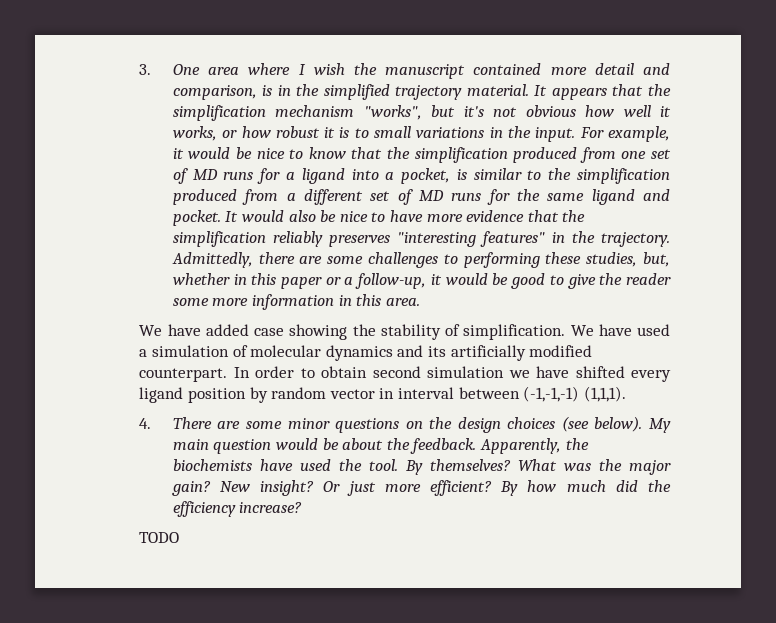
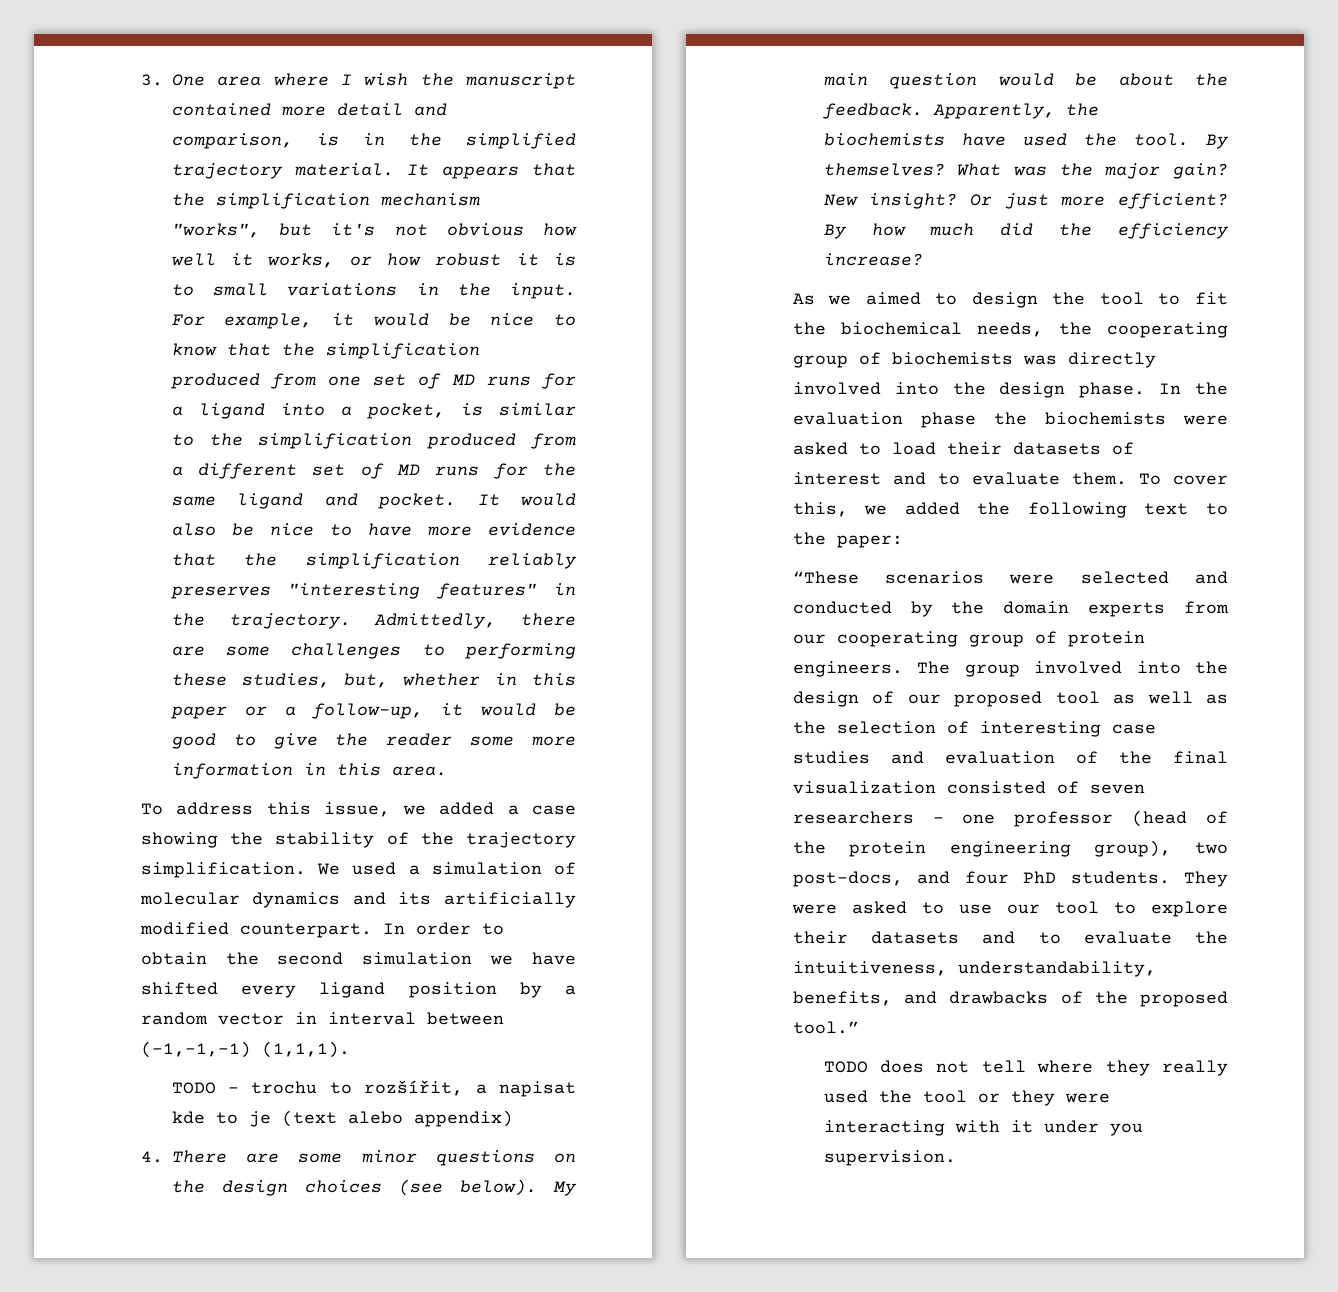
[139,324,249,336] We have added -> [140,802,519,817] To address this issue, we added a
(461, 330) none -> [420,832,576,848] the trajectory
[598,324,632,336] have -> (341, 869) none
(368, 372) none -> [225,952,259,965] the
(268, 395) none -> [565,985,576,995] a
(626, 394) none -> [171,1080,576,1097] [171,1110,513,1127] // TODO – trochu to rozšířit, a napisat kde to je (text alebo appendix)
[139,532,180,543] TODO -> [792,292,1228,308] [792,322,1228,338] [792,352,1156,368] [792,382,1228,398] [792,412,1228,428] [792,442,1134,455] [792,472,1228,485] [792,502,1228,518] [792,532,903,548] [792,571,1228,584] [792,601,1229,617] [792,631,1145,647] [792,661,1228,677] [792,691,1228,707] [792,721,1156,737] [792,751,1228,764] [792,781,1145,794] [792,810,1228,827] [792,840,1228,857] [792,871,1228,887] [791,901,1228,917] [792,931,1228,944] [792,961,1156,977] [792,991,1228,1007] [792,1021,859,1034] [823,1060,1228,1076] [823,1090,1110,1106] [823,1120,1143,1136] [823,1150,956,1166] As we aimed to design the tool to fit the biochemical needs, the cooperating group of biochemists was directly involved into the design phase. In the evaluation phase the biochemists were asked to load their datasets of interest and to evaluate them. To cover this, we added the following text to the paper: // “These scenarios were selected and conducted by the domain experts from our cooperating group of protein engineers. The group involved into the design of our proposed tool as well as the selection of interesting case studies and evaluation of the final visualization consisted of seven researchers - one professor (head of the protein engineering group), two post-docs, and four PhD students. They were asked to use our tool to explore their datasets and to evaluate the intuitiveness, understandability, benefits, and drawbacks of the proposed tool.” // TODO does not tell where they really used the tool or they were interacting with it under you supervision.

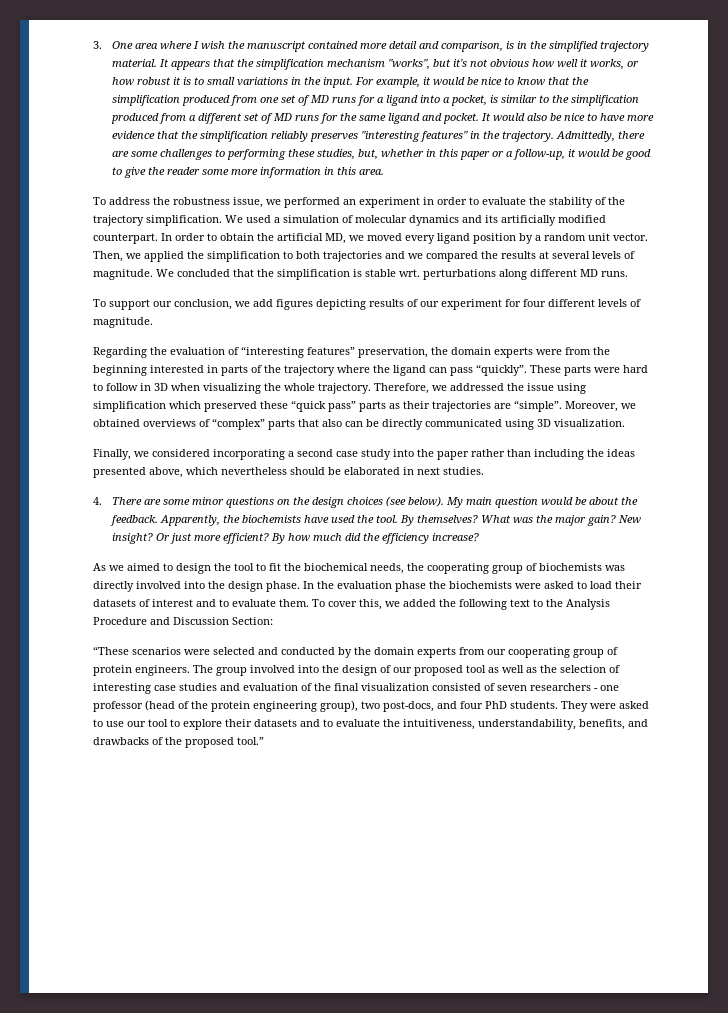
[266,802,576,817] [140,832,218,848] this issue, we added a case showing -> [152,197,526,208] the robustness issue, we performed an experiment in order to evaluate
[277,952,576,965] [140,982,218,995] second simulation we have shifted -> [276,233,402,244] artificial MD, we moved
[217,1012,504,1025] [140,1041,350,1058] [171,1080,576,1097] [171,1110,513,1127] vector in interval between (-1,-1,-1) (1,1,1). // TODO – trochu to rozšířit, a napisat kde to je (text alebo appendix) -> [587,233,648,241] [92,251,635,262] [92,269,628,280] [92,299,641,310] [92,317,153,328] [92,346,610,358] [92,364,648,376] [92,383,586,394] [92,400,636,412] [92,418,625,430] [92,449,635,460] [92,467,484,478] unit vector. Then, we applied the simplification to both trajectories and we compared the results at several levels of magnitude. We concluded that the simplification is stable wrt. perturbations along different MD runs. // To support our conclusion, we add figures depicting results of our experiment for four different levels of magnitude. // Regarding the evaluation of “interesting features” preservation, the domain experts were from the beginning interested in parts of the trajectory where the ligand can pass “quickly”. These parts were hard to follow in 3D when visualizing the whole trajectory. Therefore, we addressed the issue using simplification which preserved these “quick pass” parts as their trajectories are “simple”. Moreover, we obtained overviews of “complex” parts that also can be directly communicated using 3D visualization. // Finally, we considered incorporating a second case study into the paper rather than including the ideas presented above, which nevertheless should be elaborated in next studies.
[836,535,903,548] paper: -> [565,599,610,610] [92,617,273,625] Analysis Procedure and Discussion Section:
[823,1060,1228,1076] [823,1090,1110,1106] [823,1120,1143,1136] [823,1150,956,1166] // TODO does not tell where they really used the tool or they were interacting with it under you supervision. -> (264, 741) none

